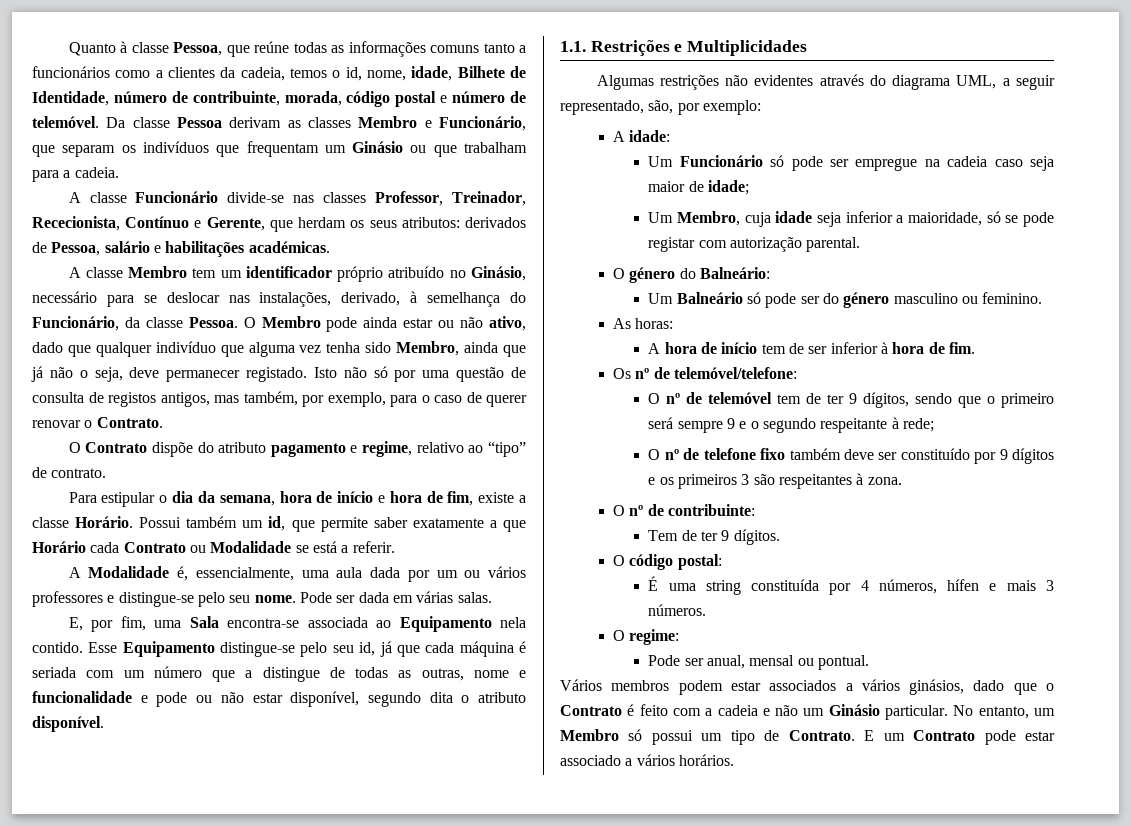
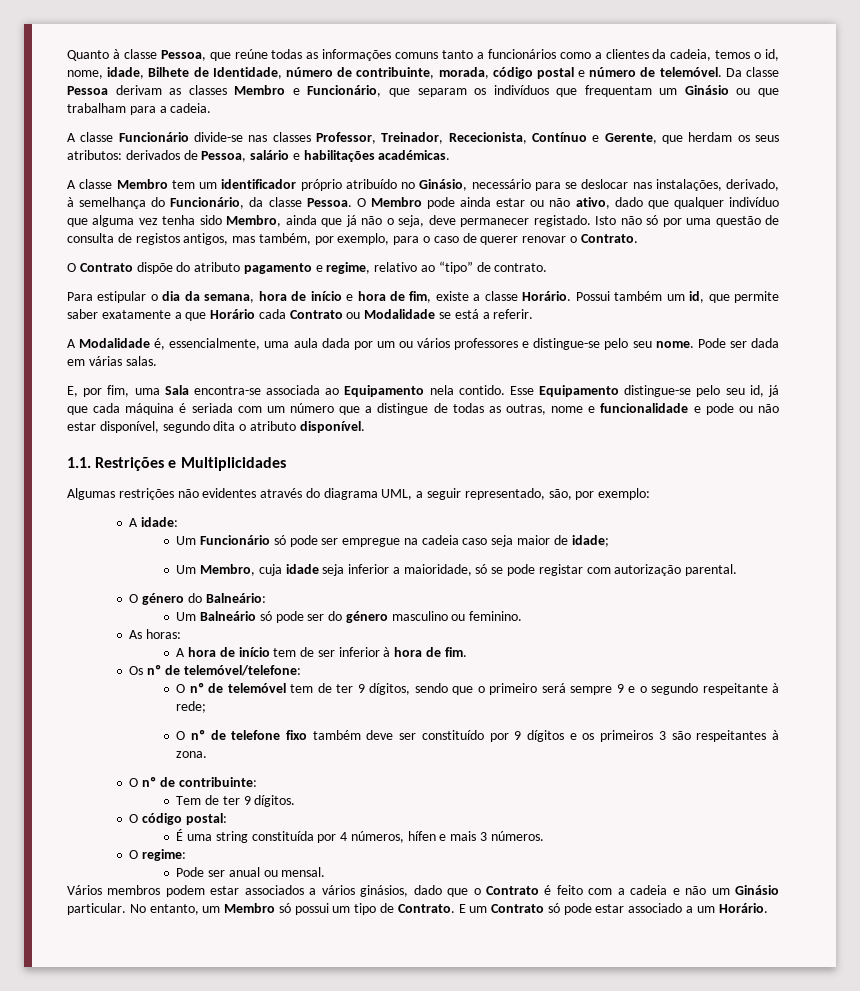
[707,655,870,670] anual, mensal ou pontual. -> [228,867,326,877] anual ou mensal.
(976, 735) none -> [547,903,560,913] só
[636,754,734,766] vários horários. -> [696,903,768,913] um Horário.

